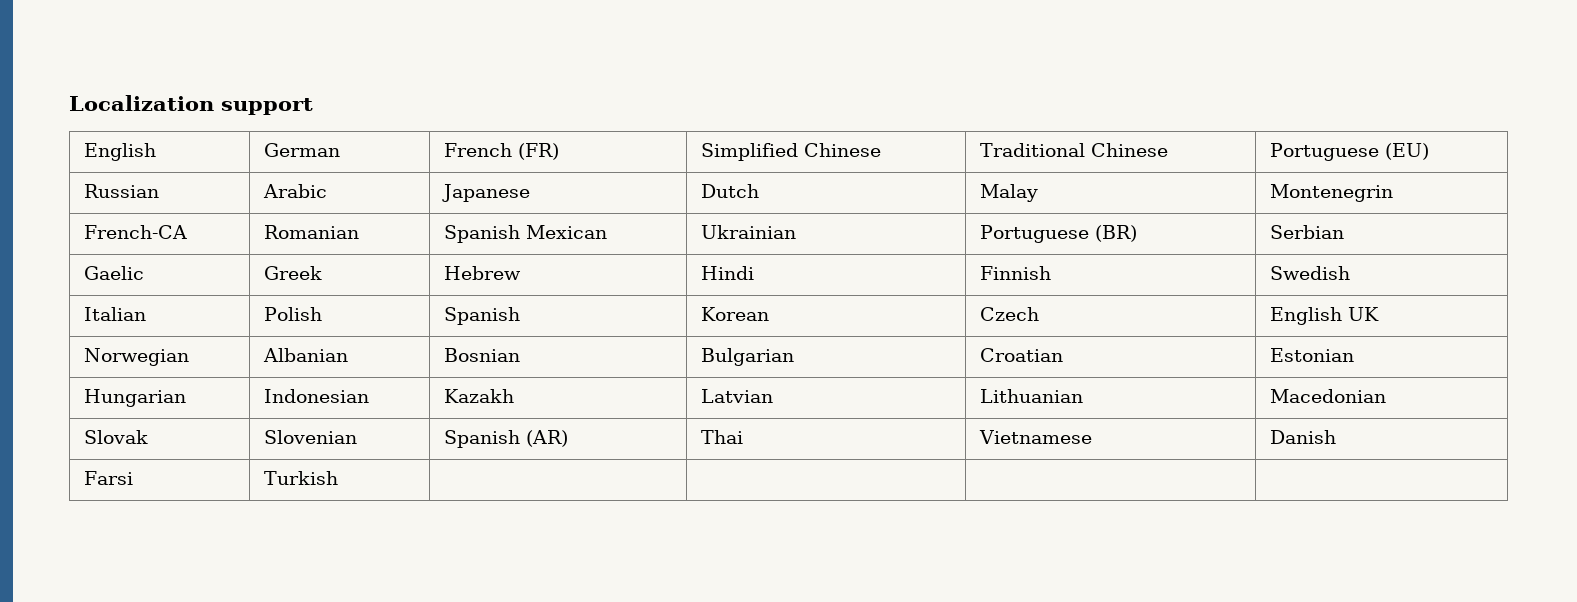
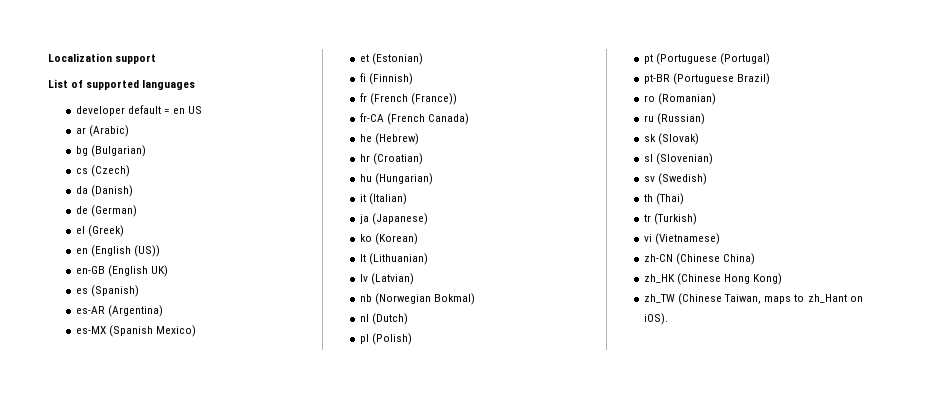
[84,143,157,161] [264,143,341,157] [444,143,560,160] [701,143,882,161] [980,143,1169,157] [1270,143,1430,161] [84,184,160,198] [263,184,328,198] [442,184,531,202] [701,184,760,198] [980,184,1039,202] [1270,184,1394,202] [84,225,188,239] [264,225,360,239] [444,225,608,243] [701,225,797,239] [980,225,1138,243] [1270,225,1345,239] [84,266,145,280] [264,266,323,280] [444,266,522,280] [701,266,755,280] [980,266,1052,280] [1270,266,1351,280] [84,307,147,321] [264,307,323,321] [444,307,521,325] [701,307,770,321] [980,307,1040,321] [1270,307,1380,325] [84,348,190,366] [263,348,349,362] [444,348,521,362] [701,348,795,366] [980,348,1064,362] [1270,348,1355,362] [84,389,187,407] [264,389,370,403] [444,389,515,403] [701,389,774,403] [980,389,1084,403] [1270,389,1387,403] [84,430,149,444] [264,430,358,444] [444,430,569,448] [701,430,744,444] [979,430,1093,444] [1270,430,1337,444] [84,471,134,485] [264,471,339,485] // English | German | French (FR) | Simplified Chinese | Traditional Chinese | Portuguese (EU) // Russian | Arabic | Japanese | Dutch | Malay | Montenegrin // French-CA | Romanian | Spanish Mexican | Ukrainian | Portuguese (BR) | Serbian // Gaelic | Greek | Hebrew | Hindi | Finnish | Swedish // Italian | Polish | Spanish | Korean | Czech | English UK // Norwegian | Albanian | Bosnian | Bulgarian | Croatian | Estonian // Hungarian | Indonesian | Kazakh | Latvian | Lithuanian | Macedonian // Slovak | Slovenian | Spanish (AR) | Thai | Vietnamese | Danish // Farsi | Turkish | | | | -> [48,79,196,90] [76,105,203,116] [76,125,130,137] [76,145,147,157] [76,165,131,177] [76,185,134,197] [76,205,138,217] [76,225,125,237] [76,245,161,257] [76,265,169,277] [76,285,140,297] [76,305,164,317] [76,325,197,337] [360,53,424,65] [360,73,414,85] [360,93,458,105] [360,113,470,125] [360,133,420,145] [360,153,424,165] [360,173,434,185] [360,193,408,205] [360,213,429,225] [360,233,419,245] [360,253,429,265] [360,273,415,285] [360,293,476,305] [360,313,409,325] [360,333,413,345] [644,53,771,65] [644,73,771,85] [644,93,717,105] [644,113,706,125] [644,133,700,145] [644,153,714,165] [644,173,708,185] [644,193,685,205] [644,213,698,225] [644,233,721,245] [644,253,756,265] [644,273,783,285] [644,293,863,305] [644,313,669,325] // List of supported languages // developer default = en US // ar (Arabic) // bg (Bulgarian) // cs (Czech) // da (Danish) // de (German) // el (Greek) // en (English (US)) // en-GB (English UK) // es (Spanish) // es-AR (Argentina) // es-MX (Spanish Mexico) // et (Estonian) // fi (Finnish) // fr (French (France)) // fr-CA (French Canada) // he (Hebrew) // hr (Croatian) // hu (Hungarian) // it (Italian) // ja (Japanese) // ko (Korean) // lt (Lithuanian) // lv (Latvian) // nb (Norwegian Bokmal) // nl (Dutch) // pl (Polish) // pt (Portuguese (Portugal) // pt-BR (Portuguese Brazil) // ro (Romanian) // ru (Russian) // sk (Slovak) // sl (Slovenian) // sv (Swedish) // th (Thai) // tr (Turkish) // vi (Vietnamese) // zh-CN (Chinese China) // zh_HK (Chinese Hong Kong) // zh_TW (Chinese Taiwan, maps to zh_Hant on iOS).

